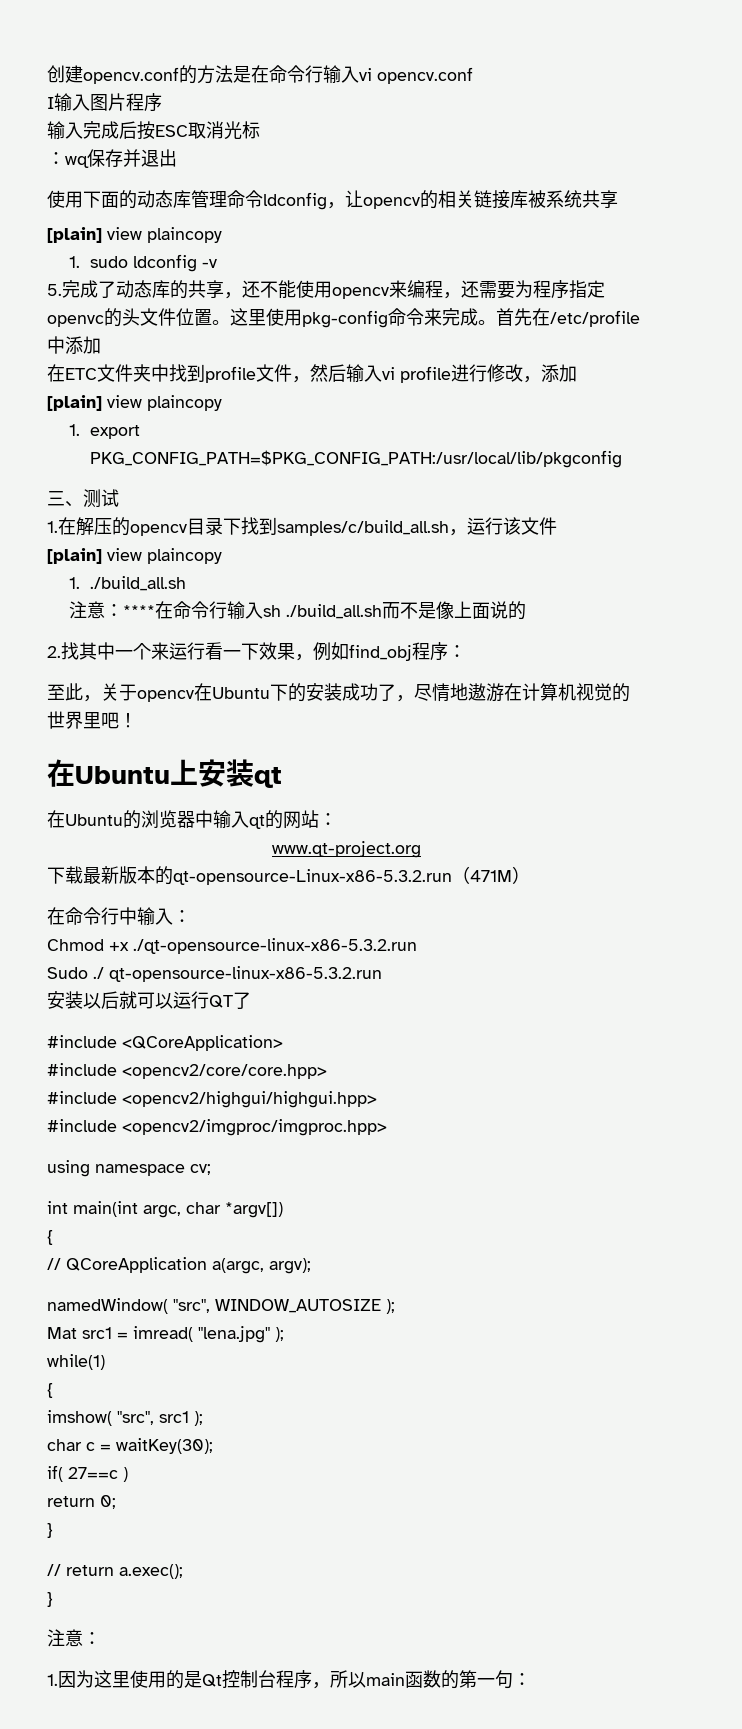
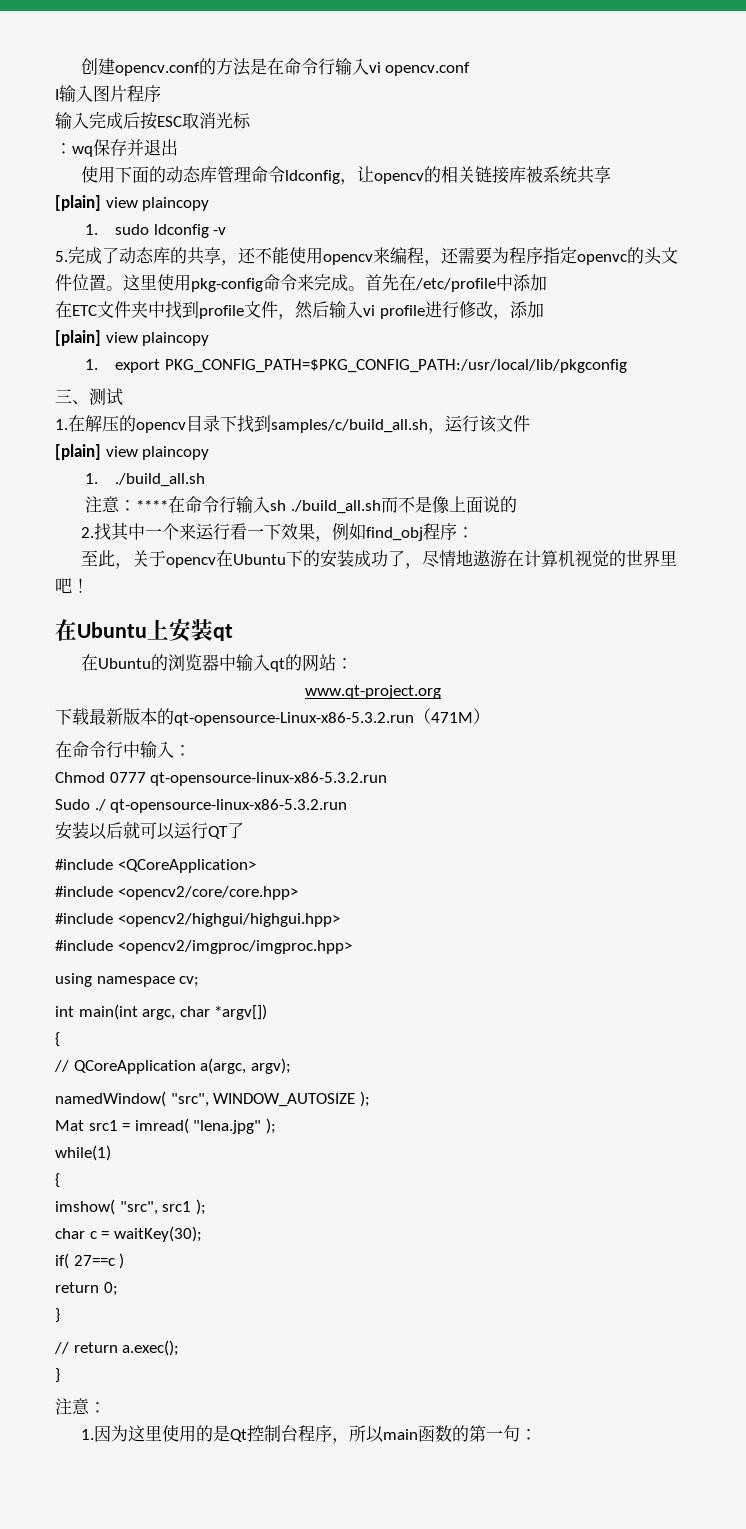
[109,938,417,954] +x ./qt-opensource-linux-x86-5.3.2.run -> [109,772,388,786] 0777 qt-opensource-linux-x86-5.3.2.run

